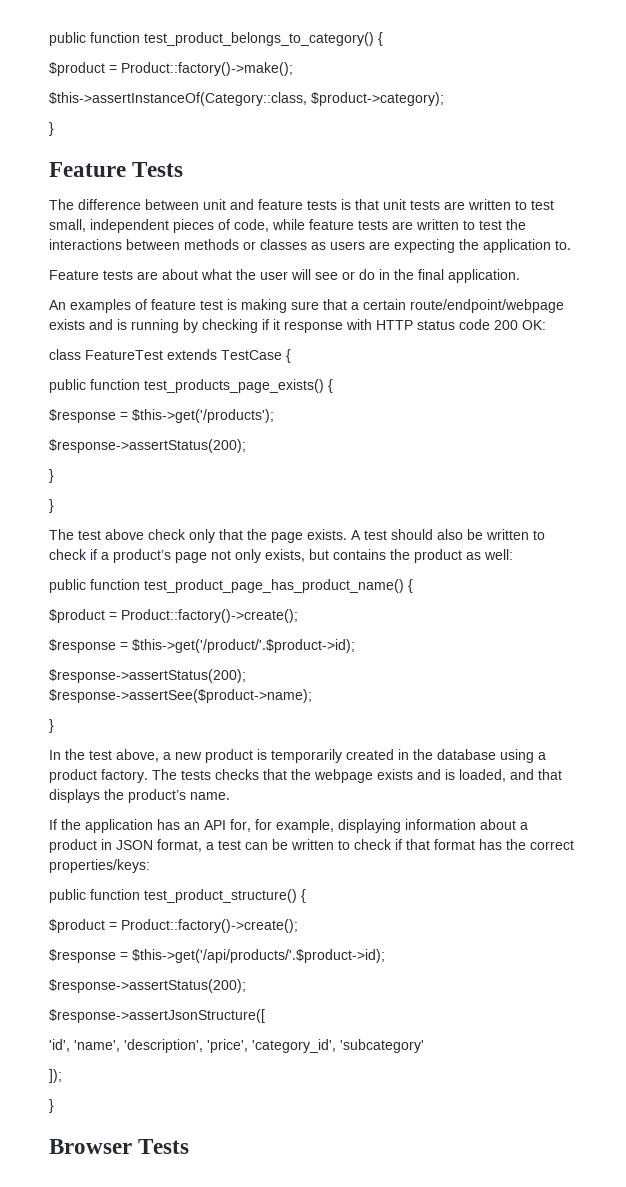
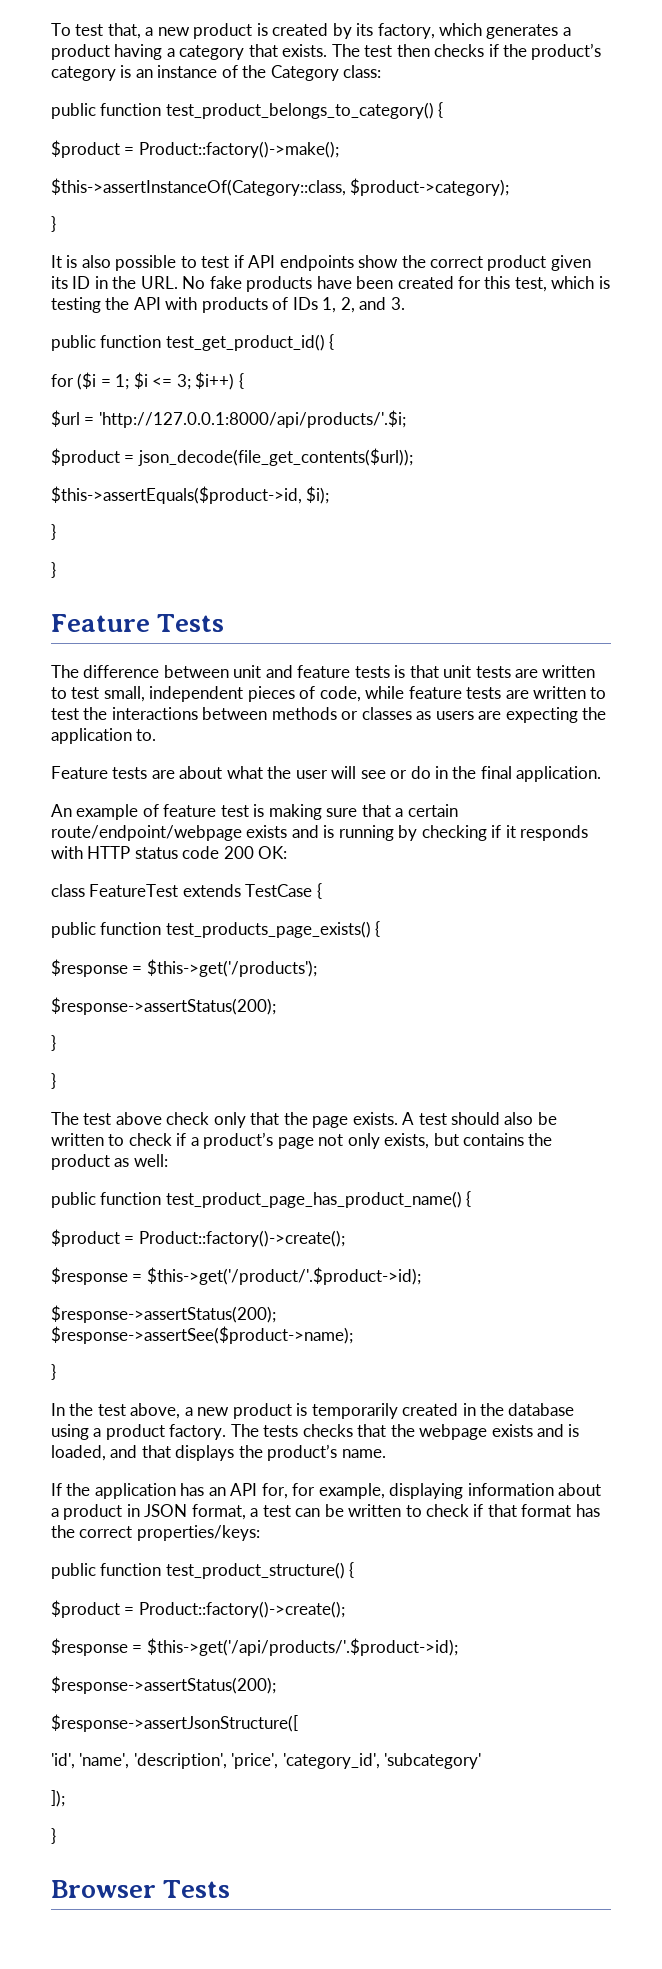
(49, 39) none -> [51,23,571,39] [51,43,602,60] [51,65,382,81] To test that, a new product is created by its factory, which generates a product having a category that exists. The test then checks if the product’s category is an instance of the Category class: //
(54, 129) none -> [51,255,591,271] [51,276,610,292] [51,297,405,313] [51,334,335,351] [51,372,244,390] [51,410,406,428] [51,448,413,466] [51,486,330,504] [51,524,56,540] [51,562,56,578] // It is also possible to test if API endpoints show the correct product given its ID in the URL. No fake products have been created for this test, which is testing the API with products of IDs 1, 2, and 3. // public function test_get_product_id() { // for ($i = 1; $i <= 3; $i++) { // $url = 'http://127.0.0.1:8000/api/products/'.$i; // $product = json_decode(file_get_contents($url)); // $this->assertEquals($product->id, $i); // } // }
[70,299,131,313] examples -> [76,804,139,820] example
[284,321,343,333] response -> [520,825,589,841] responds

